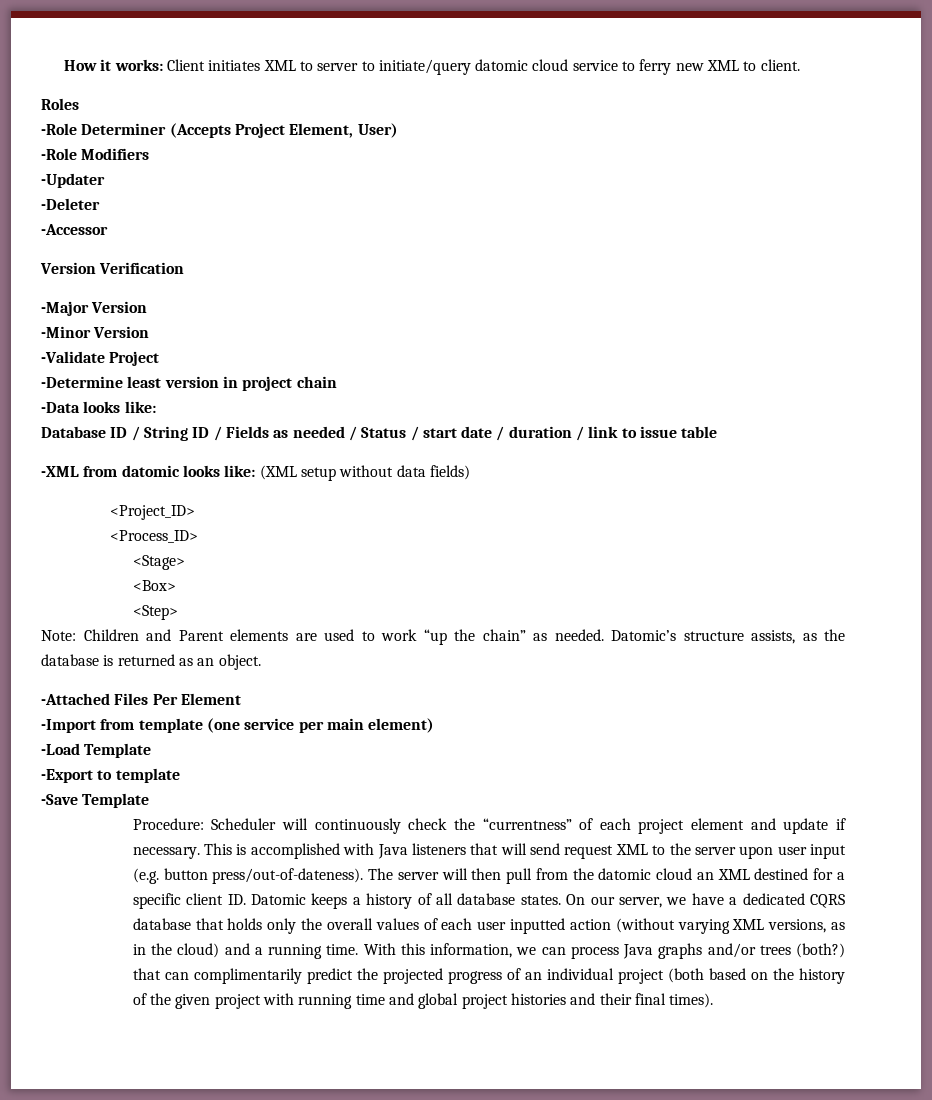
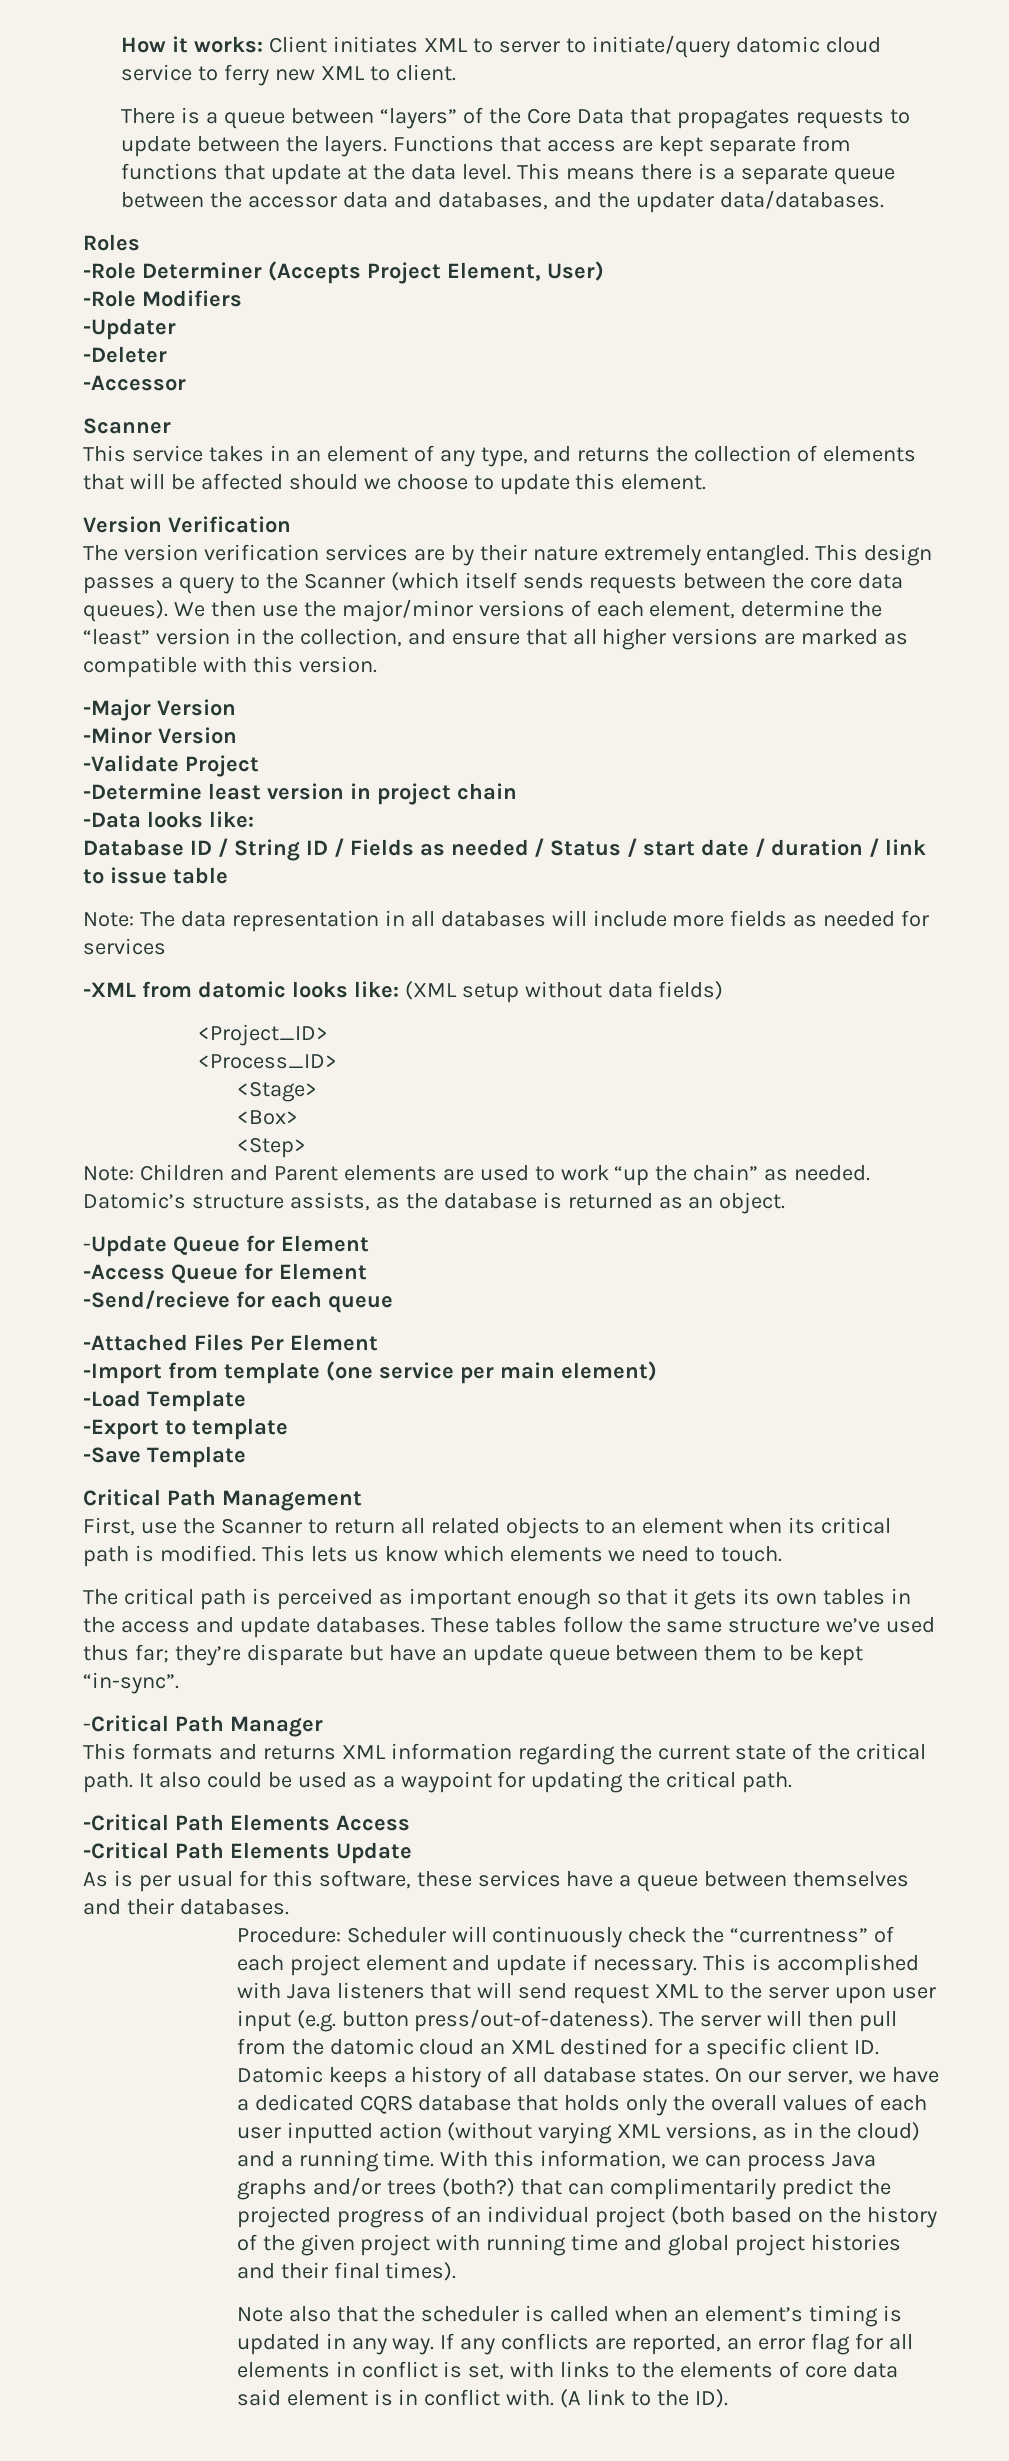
(800, 65) none -> [121,107,910,129] [121,135,851,157] [121,163,895,185] [121,190,884,213] // There is a queue between “layers” of the Core Data that propagates requests to update between the layers. Functions that access are kept separate from functions that update at the data level. This means there is a separate queue between the accessor data and databases, and the updater data/databases.
[40,262,185,274] Version Verification -> [83,418,171,434] [83,445,917,467] [83,473,707,495] [83,516,291,533] [83,544,933,566] [83,572,904,594] [83,599,883,622] [83,628,909,650] [83,656,377,678] Scanner // This service takes in an element of any type, and returns the collection of elements that will be affected should we choose to update this element. // Version Verification // The version verification services are by their nature extremely entangled. This design passes a query to the Scanner (which itself sends requests between the core data queues). We then use the major/minor versions of each element, determine the “least” version in the collection, and ensure that all higher versions are marked as compatible with this version.
(718, 432) none -> [83,910,930,932] [83,938,166,955] // Note: The data representation in all databases will include more fields as needed for services
(261, 662) none -> [83,1235,369,1257] [83,1263,367,1283] [83,1290,393,1313] // -Update Queue for Element // -Access Queue for Element // -Send/recieve for each queue
(150, 800) none -> [83,1489,362,1511] [83,1517,892,1539] [83,1545,783,1567] [83,1588,912,1610] [83,1616,936,1638] [83,1644,864,1666] [83,1672,179,1694] [83,1715,323,1737] [83,1743,927,1765] [83,1771,793,1793] [83,1814,410,1831] [83,1842,412,1864] [83,1870,910,1892] [83,1898,289,1915] // Critical Path Management // First, use the Scanner to return all related objects to an element when its critical path is modified. This lets us know which elements we need to touch. // The critical path is perceived as important enough so that it gets its own tables in the access and update databases. These tables follow the same structure we’ve used thus far; they’re disparate but have an update queue between them to be kept “in-sync”. // -Critical Path Manager // This formats and returns XML information regarding the current state of the critical path. It also could be used as a waypoint for updating the critical path. // -Critical Path Elements Access // -Critical Path Elements Update // As is per usual for this software, these services have a queue between themselves and their databases.
(714, 1000) none -> [236,2305,902,2327] [236,2333,913,2355] [236,2361,898,2380] [236,2389,729,2408] // Note also that the scheduler is called when an element’s timing is updated in any way. If any conflicts are reported, an error flag for all elements in conflict is set, with links to the elements of core data said element is in conflict with. (A link to the ID).

